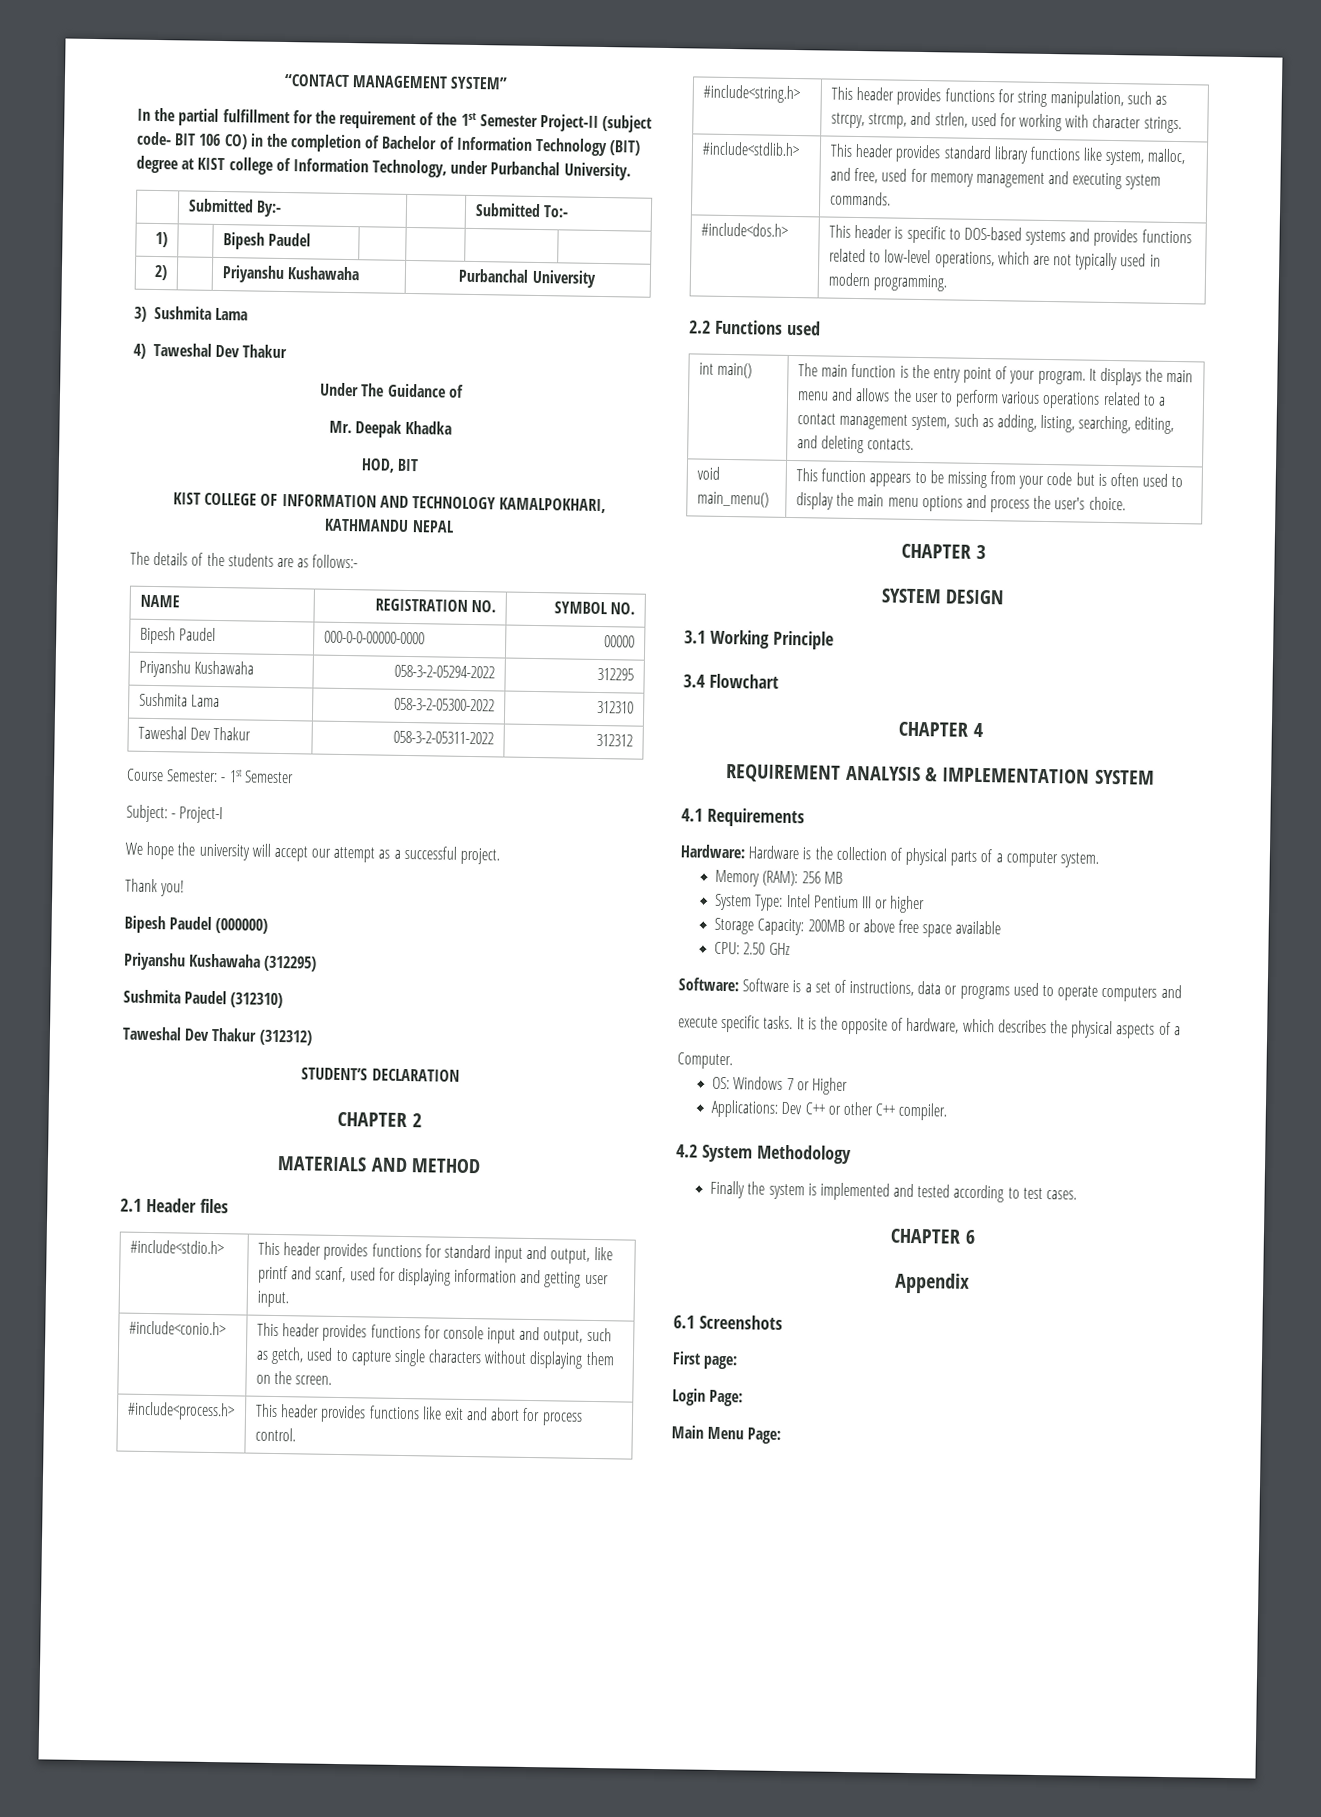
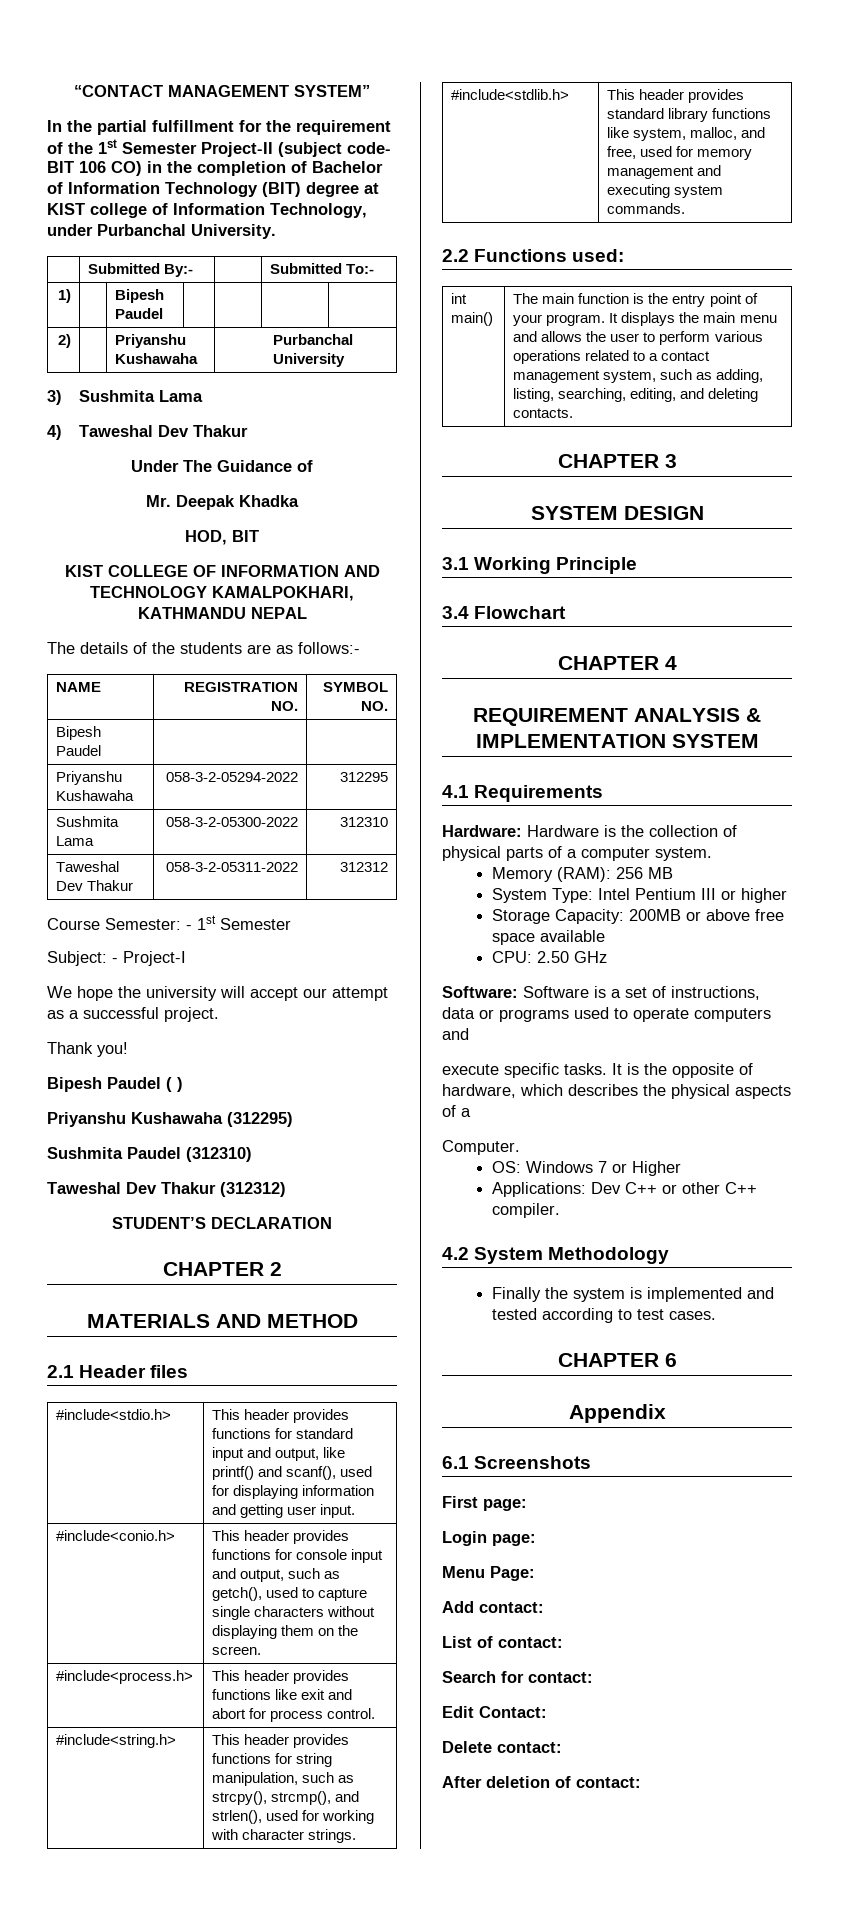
[323,630,425,645] [604,635,636,648] 000-0-0-00000-0000 | 00000 -> (102, 750) |
[215,918,269,934] (000000) -> [166,1077,183,1092] ( )
[257,1265,347,1284] printf and scanf, -> [212,1466,337,1480] printf() and scanf(),
[271,1346,305,1365] getch, -> [212,1587,263,1601] getch(),
[830,111,968,129] strcpy, strcmp, and strlen, -> [212,1791,360,1805] [212,1810,263,1824] strcpy(), strcmp(), and strlen(),
[700,222,788,237] [828,224,1192,247] [828,248,1161,271] [827,272,948,292] // #include<dos.h> | This header is specific to DOS-based systems and provides functions related to low-level operations, which are not typically used in modern programming. -> (686, 208) none
[786,320,821,336] used -> [572,249,625,262] used:
[696,466,720,480] [696,491,769,508] [795,468,1184,489] [795,492,1126,513] // void main_menu() | This function appears to be missing from your code but is often used to display the main menu options and process the user's choice. -> (574, 413) none
(706, 1397) none -> [492,1534,536,1546] [442,1566,485,1578] page: // Menu
[671,1425,782,1444] Main Menu Page: -> [442,1601,544,1613] [442,1636,563,1648] [442,1671,593,1683] [442,1706,547,1718] [442,1741,562,1753] [442,1776,641,1788] Add contact: // List of contact: // Search for contact: // Edit Contact: // Delete contact: // After deletion of contact:

